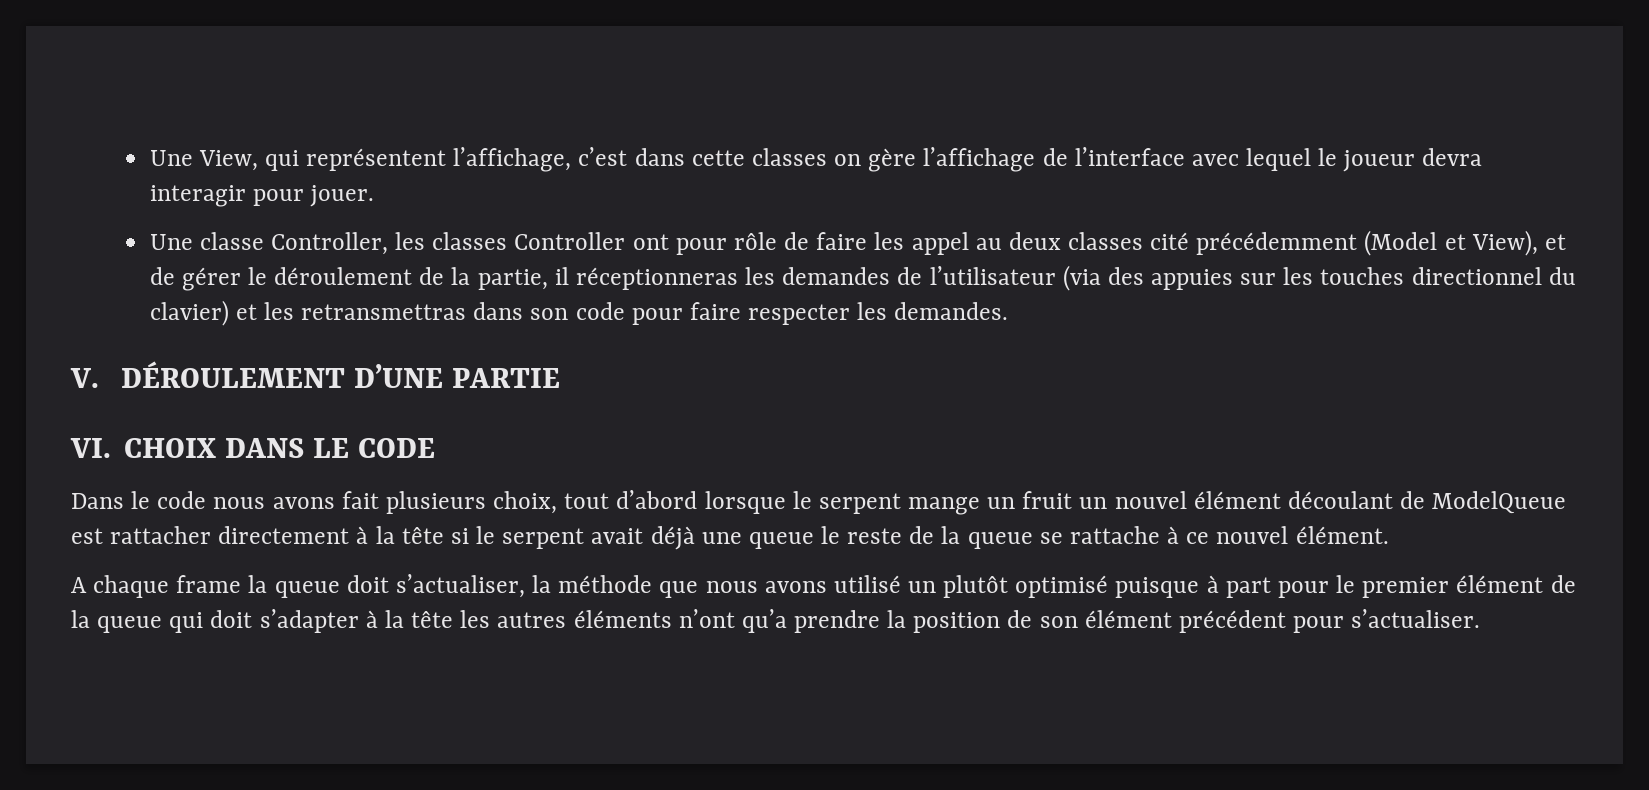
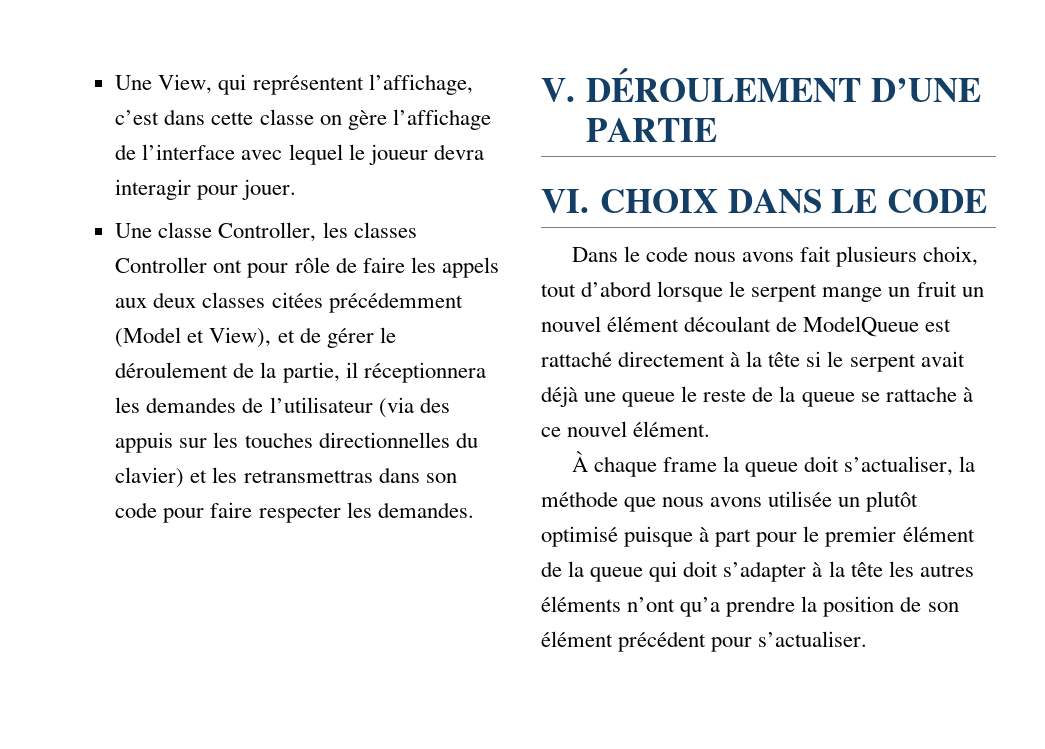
[751,148,827,166] classes -> [259,109,314,125] classe
[911,232,1002,255] appel au -> [441,257,499,278] [115,298,148,308] appels aux
[1150,232,1190,250] cité -> [271,292,323,308] citées
[575,267,738,290] réceptionneras -> [363,362,486,383] réceptionnera
[1151,269,1234,290] appuies -> [115,432,174,453] appuis
[1411,267,1542,285] directionnel -> [318,432,450,448] directionnelles
[110,526,212,544] rattacher -> [541,351,612,367] rattaché
[71,577,87,593] A -> [571,450,588,472] À
[833,575,901,593] utilisé -> [768,491,833,507] utilisée

